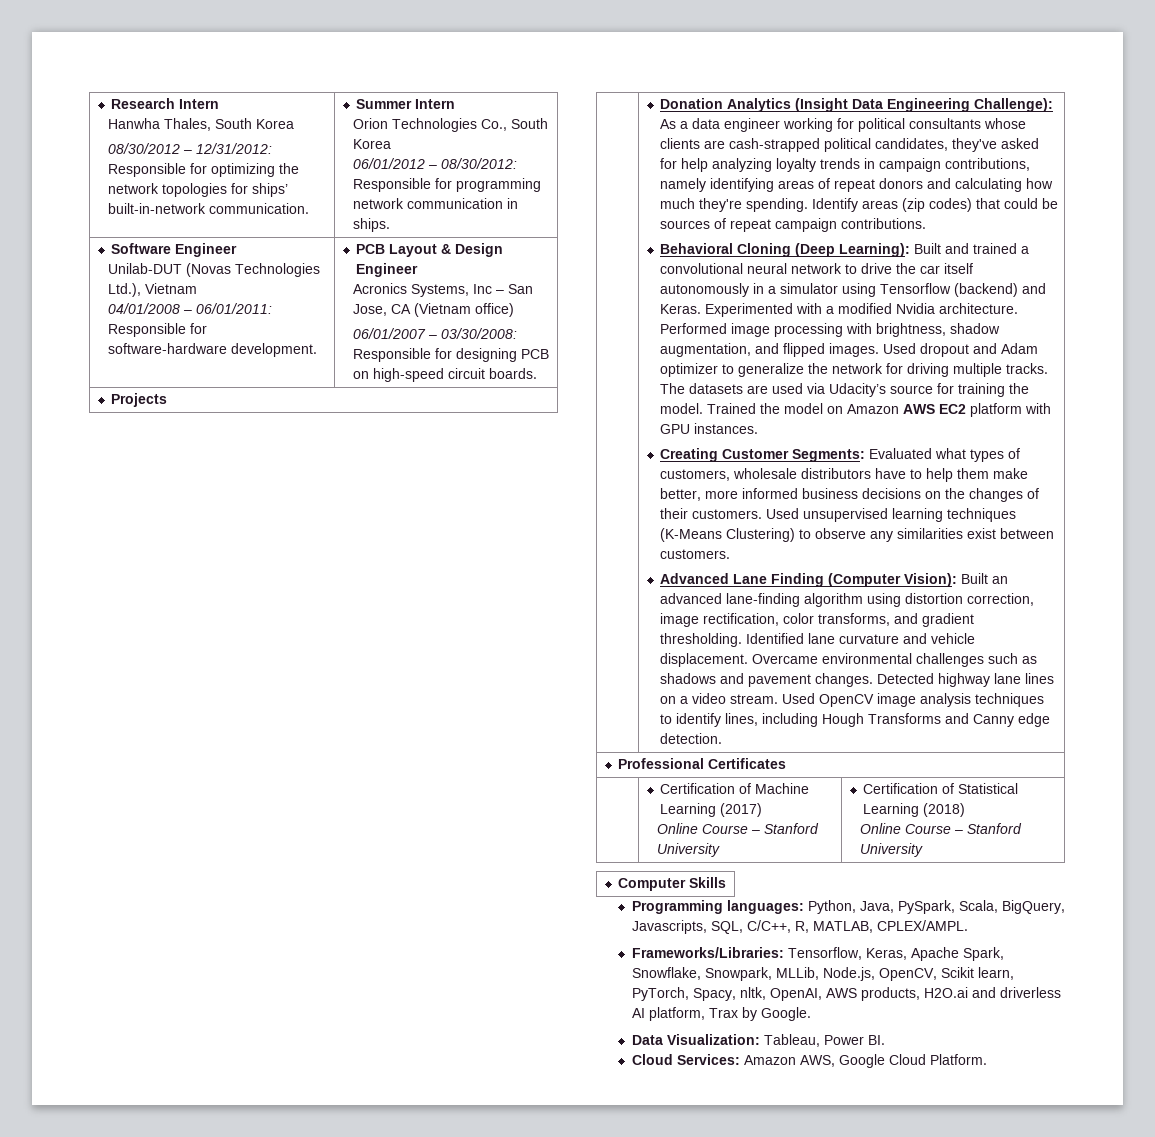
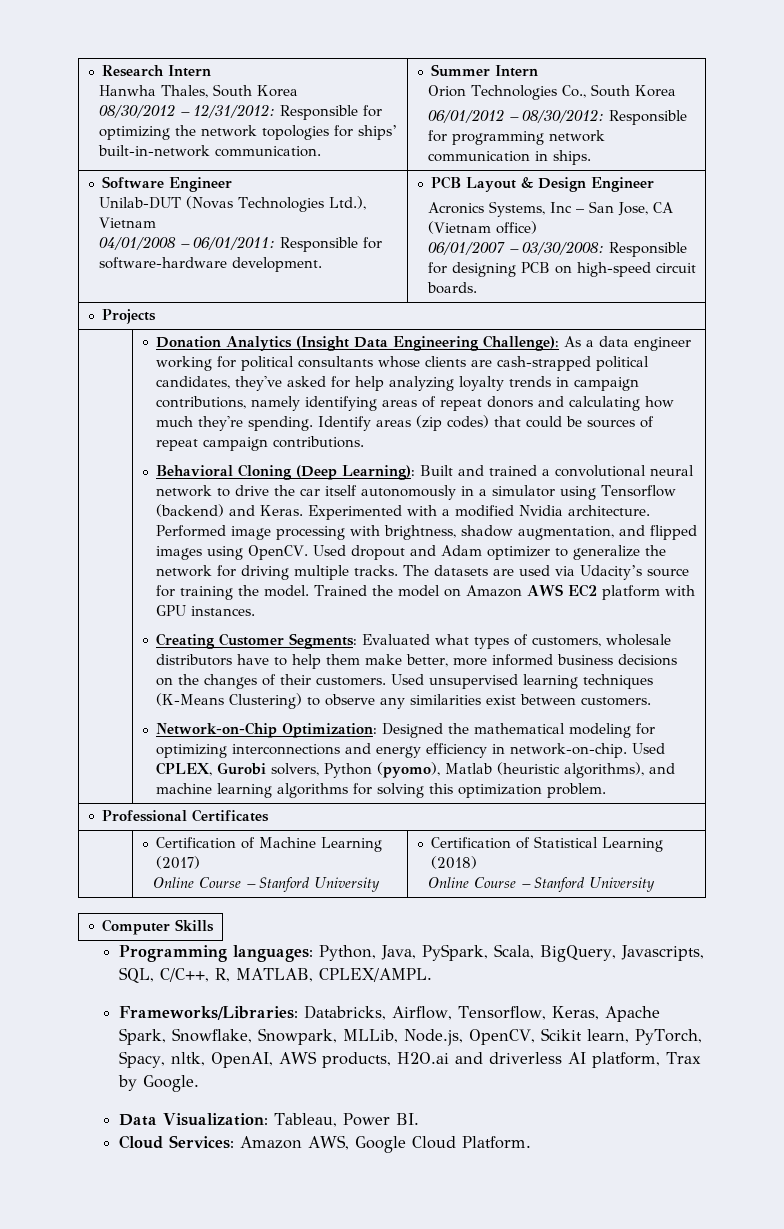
[829,343,880,357] images. -> [156,545,309,560] images using OpenCV.
[660,573,1009,587] [660,593,1035,607] [660,613,975,627] [660,633,976,647] [660,653,1038,667] [660,673,1055,687] [660,693,1045,707] [660,713,1051,727] [660,733,723,744] Advanced Lane Finding (Computer Vision): Built an advanced lane-finding algorithm using distortion correction, image rectification, color transforms, and gradient thresholding. Identified lane curvature and vehicle displacement. Overcame environmental challenges such as shadows and pavement changes. Detected highway lane lines on a video stream. Used OpenCV image analysis techniques to identify lines, including Hough Transforms and Canny edge detection. -> [156,722,656,738] [156,743,666,758] [156,762,676,778] [156,783,607,798] Network-on-Chip Optimization: Designed the mathematical modeling for optimizing interconnections and energy efficiency in network-on-chip. Used CPLEX, Gurobi solvers, Python (pyomo), Matlab (heuristic algorithms), and machine learning algorithms for solving this optimization problem.
(784, 952) none -> [303,1005,452,1020] Databricks, Airflow,

